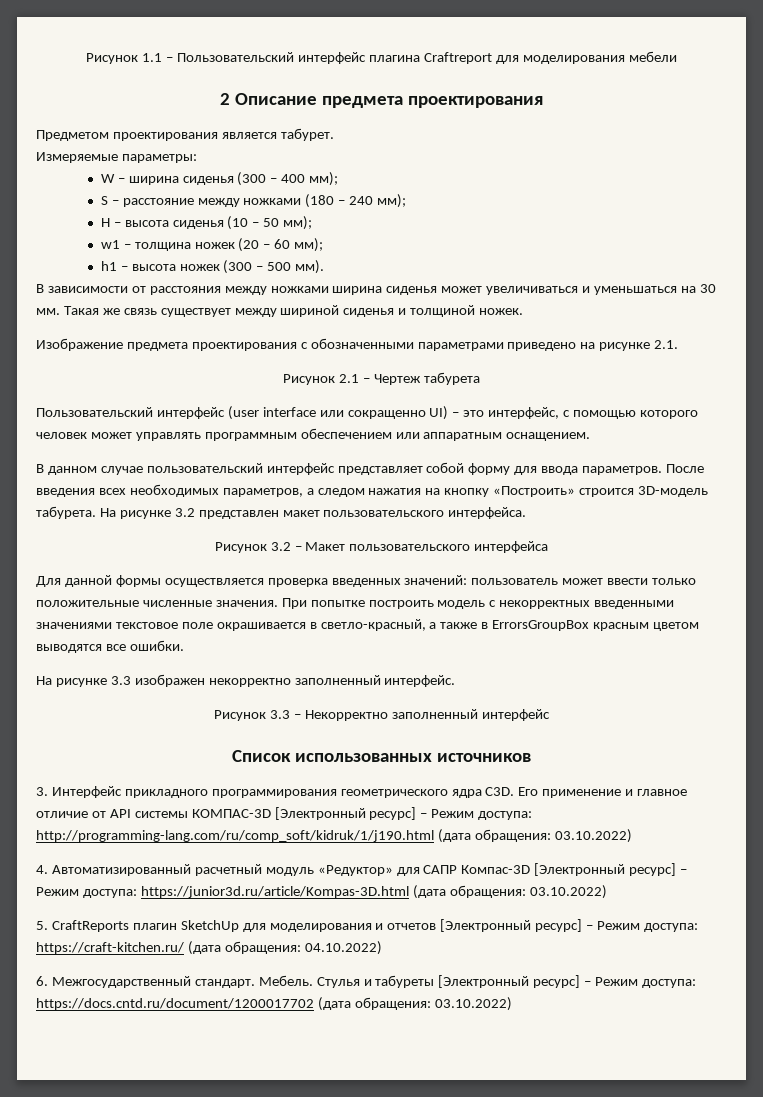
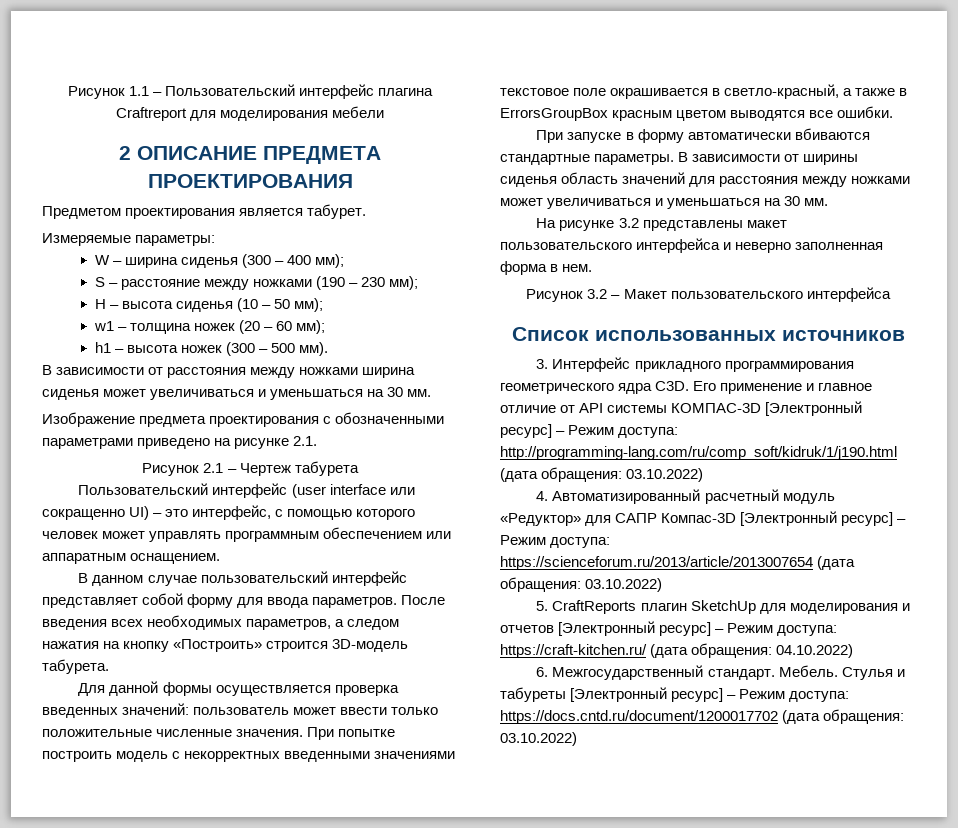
[235,93,543,108] Описание предмета проектирования -> [137,146,381,164] [147,174,353,188] ОПИСАНИЕ ПРЕДМЕТА ПРОЕКТИРОВАНИЯ
[305,194,374,208] (180 – 240 -> [316,276,386,290] (190 – 230
[63,305,524,317] Такая же связь существует между шириной сиденья и толщиной ножек. -> (432, 393) none
[99,507,527,519] [214,541,549,553] На рисунке 3.2 представлен макет пользовательского интерфейса. // Рисунок 3.2 – Макет пользовательского интерфейса -> (109, 666) none
[36,674,456,687] [214,709,550,721] На рисунке 3.3 изображен некорректно заполненный интерфейс. // Рисунок 3.3 – Некорректно заполненный интерфейс -> [536,128,870,143] [500,152,859,165] [500,172,911,187] [500,196,829,209] [536,218,787,231] [500,238,884,253] [500,261,593,275] [526,287,891,302] При запуске в форму автоматически вбиваются стандартные параметры. В зависимости от ширины сиденья область значений для расстояния между ножками может увеличиваться и уменьшаться на 30 мм. // На рисунке 3.2 представлены макет пользовательского интерфейса и неверно заполненная форма в нем. // Рисунок 3.2 – Макет пользовательского интерфейса
[140,886,409,898] https://junior3d.ru/article/Kompas-3D.html -> [500,556,813,570] https://scienceforum.ru/2013/article/2013007654

